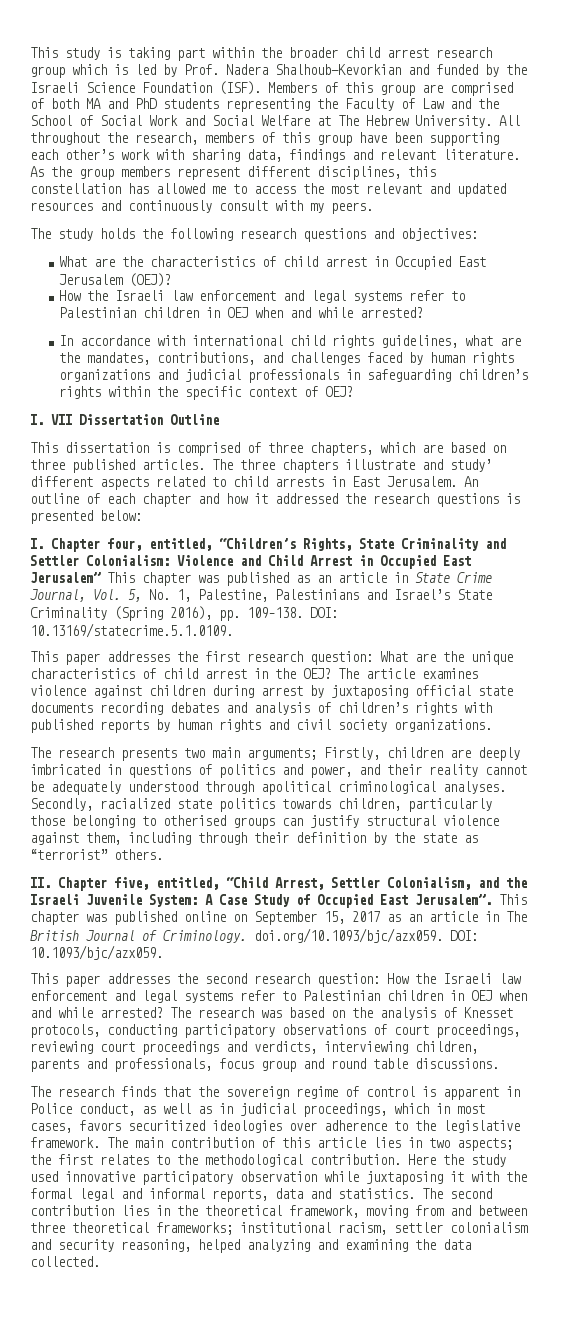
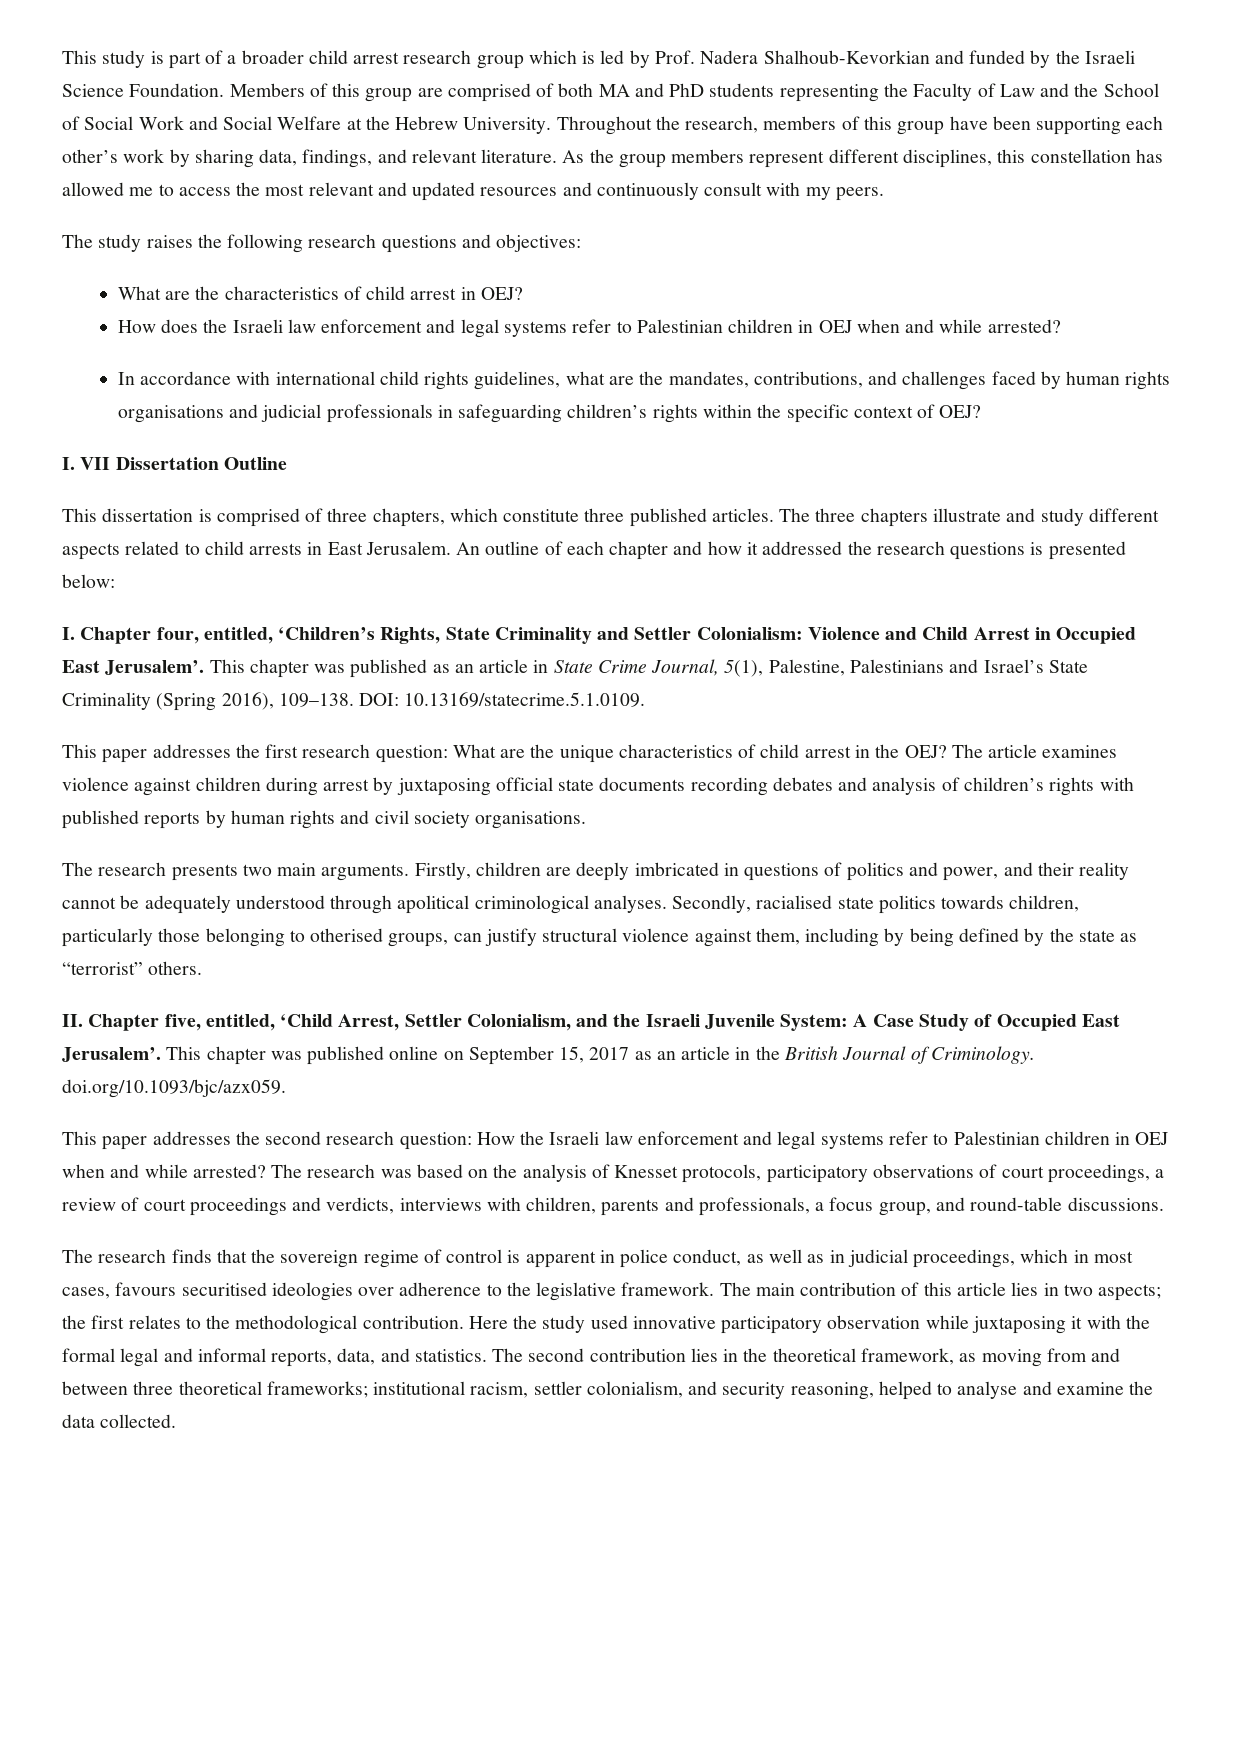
[128,47,282,61] taking part within the -> [168,50,237,69] part of a
[142,81,261,95] Foundation (ISF). -> [129,83,225,97] Foundation.
[338,115,359,126] The -> [365,116,390,130] the
[499,115,520,126] [30,132,100,145] All throughout -> [556,116,652,135] Throughout
[156,149,184,160] with -> [169,149,190,167] by
[289,149,345,162] findings -> [302,149,373,168] findings,
[100,228,135,239] holds -> [146,235,193,248] raises
[394,256,486,270] [58,273,171,287] [58,290,81,301] Occupied East Jerusalem (OEJ)? // How -> [480,287,523,300] [117,319,199,333] OEJ? // How does
[58,369,150,382] organizations -> [117,405,224,423] organisations
[422,442,506,453] are based on -> [503,509,580,522] constitute
[450,459,492,472] study’ -> [1040,508,1084,526] study
[219,538,296,549] “Children’s -> [278,627,376,640] ‘Children’s
[30,572,101,583] Jerusalem” -> [105,660,205,675] Jerusalem’.
[93,589,191,602] Vol. 5, No. 1, -> [724,660,764,677] 5(1),
[219,610,240,621] pp. -> (274, 701) none
[394,719,492,732] organizations. -> [475,811,587,829] organisations.
[247,748,317,760] arguments; -> [321,864,410,881] arguments.
[100,798,170,809] racialized -> [756,895,833,909] racialised
[233,817,275,829] groups -> [388,933,449,947] groups,
[198,832,366,845] through their definition -> [884,928,1019,947] by being defined
[226,877,268,888] “Child -> [280,1014,334,1027] ‘Child
[415,894,492,905] Jerusalem”. -> [62,1047,161,1062] Jerusalem’.
[506,911,527,922] The -> [755,1046,780,1060] the
[450,930,478,941] [30,945,163,960] DOI: 10.1093/bjc/azx059. -> (286, 1088) none
[107,1024,177,1037] conducting -> (762, 1173) none
[30,1041,93,1054] reviewing -> [1155,1169,1165,1178] [62,1197,140,1211] a review of
[324,1041,408,1054] interviewing -> [399,1197,521,1211] interviews with
[219,1058,408,1072] focus group and round table -> [815,1197,1063,1216] a focus group, and round-table
[30,1103,72,1114] Police -> [620,1249,669,1268] police
[79,1120,205,1131] favors securitized -> [115,1282,267,1296] favours securitised
[275,1188,303,1199] data -> [337,1348,376,1365] data,
(359, 1211) none -> [959,1353,977,1362] as
[450,1222,528,1233] colonialism -> [586,1381,683,1398] colonialism,
[247,1239,408,1252] analyzing and examining -> [937,1381,1124,1399] to analyse and examine

